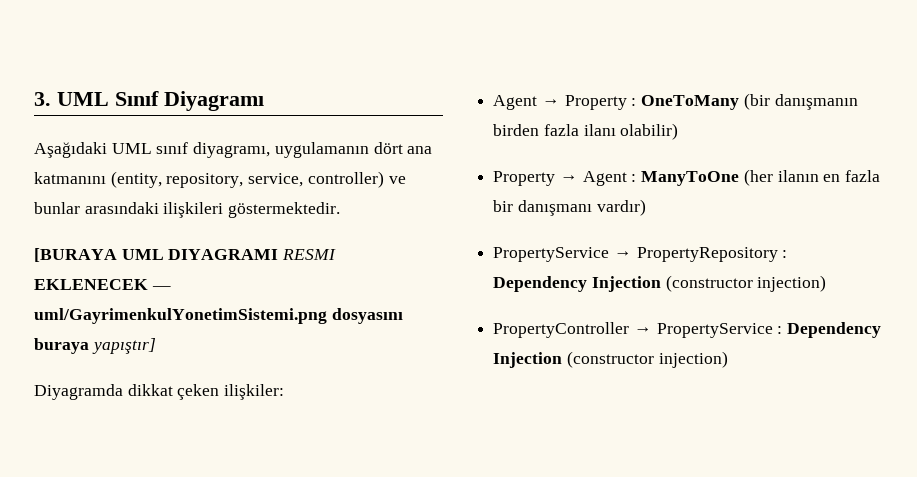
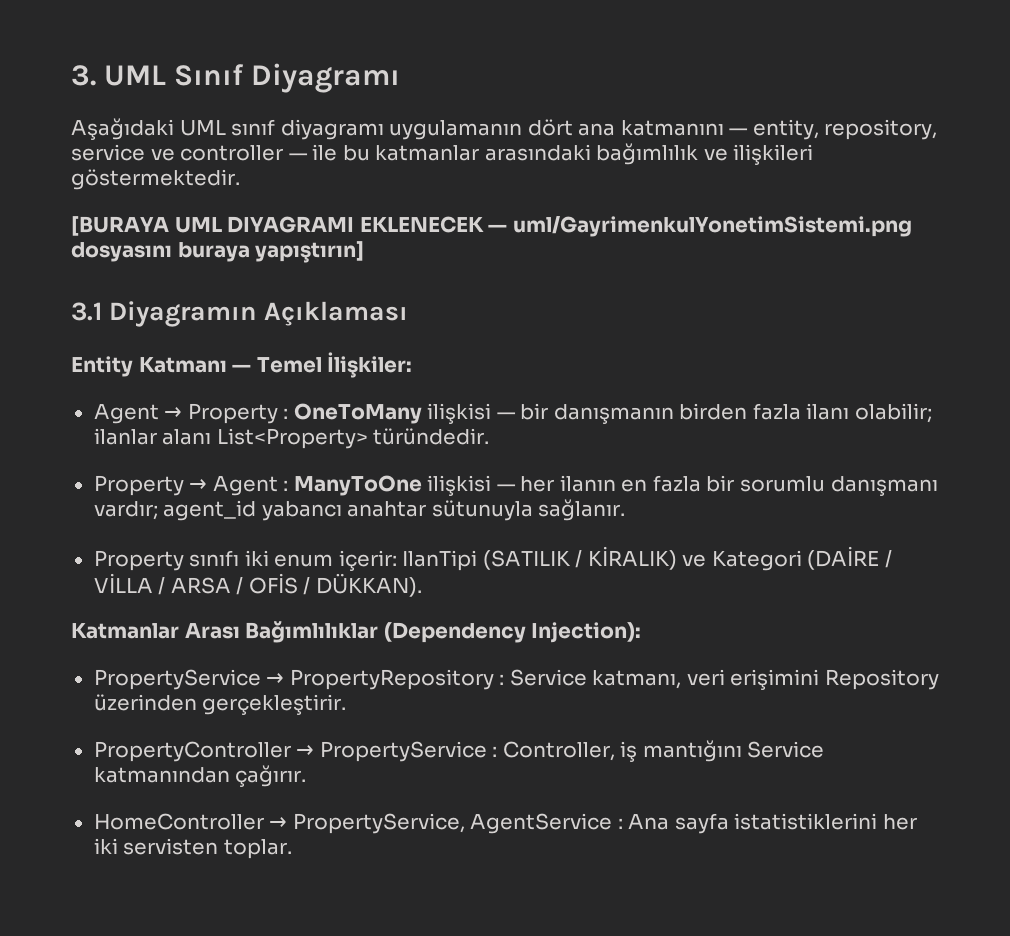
[193,142,271,158] diyagramı, -> [280,119,384,140] diyagramı
[110,171,406,188] [34,202,159,214] (entity, repository, service, controller) ve bunlar arasındaki -> [729,119,938,140] [71,143,728,165] — entity, repository, service ve controller — ile bu katmanlar arasındaki bağımlılık ve
[282,249,337,260] RESMI -> (355, 224) none
[91,338,156,354] [34,384,285,400] yapıştır] // Diyagramda dikkat çeken ilişkiler: -> [255,241,365,263] [71,301,409,327] [71,352,413,378] yapıştırın] // 3.1 Diyagramın Açıklaması // Entity Katmanı — Temel İlişkiler:
[743,93,770,110] (bir -> [427,403,549,424] ilişkisi — bir
[620,123,679,140] olabilir) -> [854,403,932,423] [93,428,490,449] olabilir; ilanlar alanı List<Property> türündedir.
[743,169,773,186] (her -> [427,475,555,496] ilişkisi — her
[517,199,646,216] [493,247,788,262] [493,275,827,292] [493,322,882,338] [493,351,728,368] danışmanı vardır) // PropertyService → PropertyRepository : Dependency Injection (constructor injection) // PropertyController → PropertyService : Dependency Injection (constructor injection) -> [739,476,938,496] [93,499,626,521] [93,546,892,571] [93,573,422,597] [71,621,642,643] [93,669,939,690] [93,694,347,715] [93,740,825,762] [93,765,307,787] [93,813,917,834] [93,838,292,859] sorumlu danışmanı vardır; agent_id yabancı anahtar sütunuyla sağlanır. // Property sınıfı iki enum içerir: IlanTipi (SATILIK / KİRALIK) ve Kategori (DAİRE / VİLLA / ARSA / OFİS / DÜKKAN). // Katmanlar Arası Bağımlılıklar (Dependency Injection): // PropertyService → PropertyRepository : Service katmanı, veri erişimini Repository üzerinden gerçekleştirir. // PropertyController → PropertyService : Controller, iş mantığını Service katmanından çağırır. // HomeController → PropertyService, AgentService : Ana sayfa istatistiklerini her iki servisten toplar.

